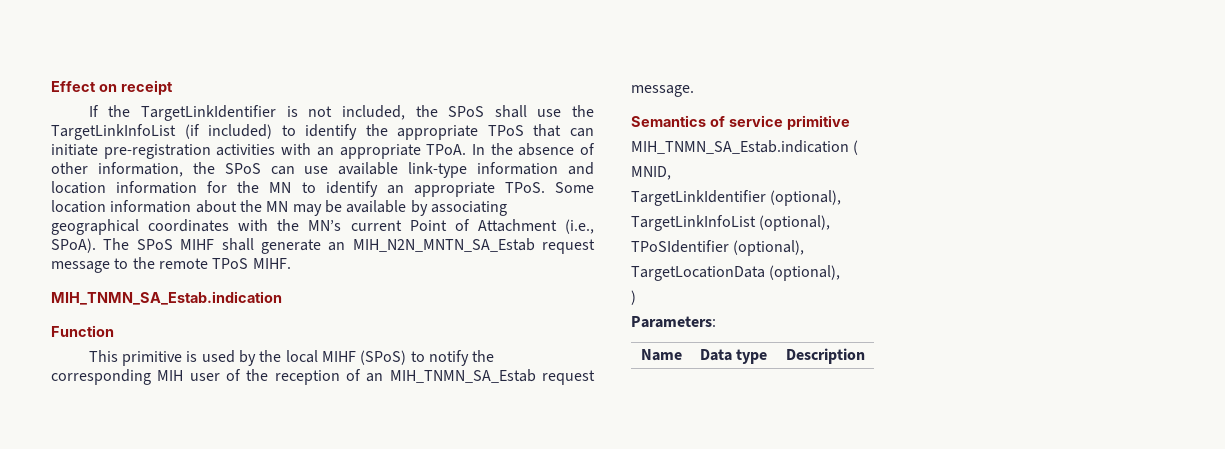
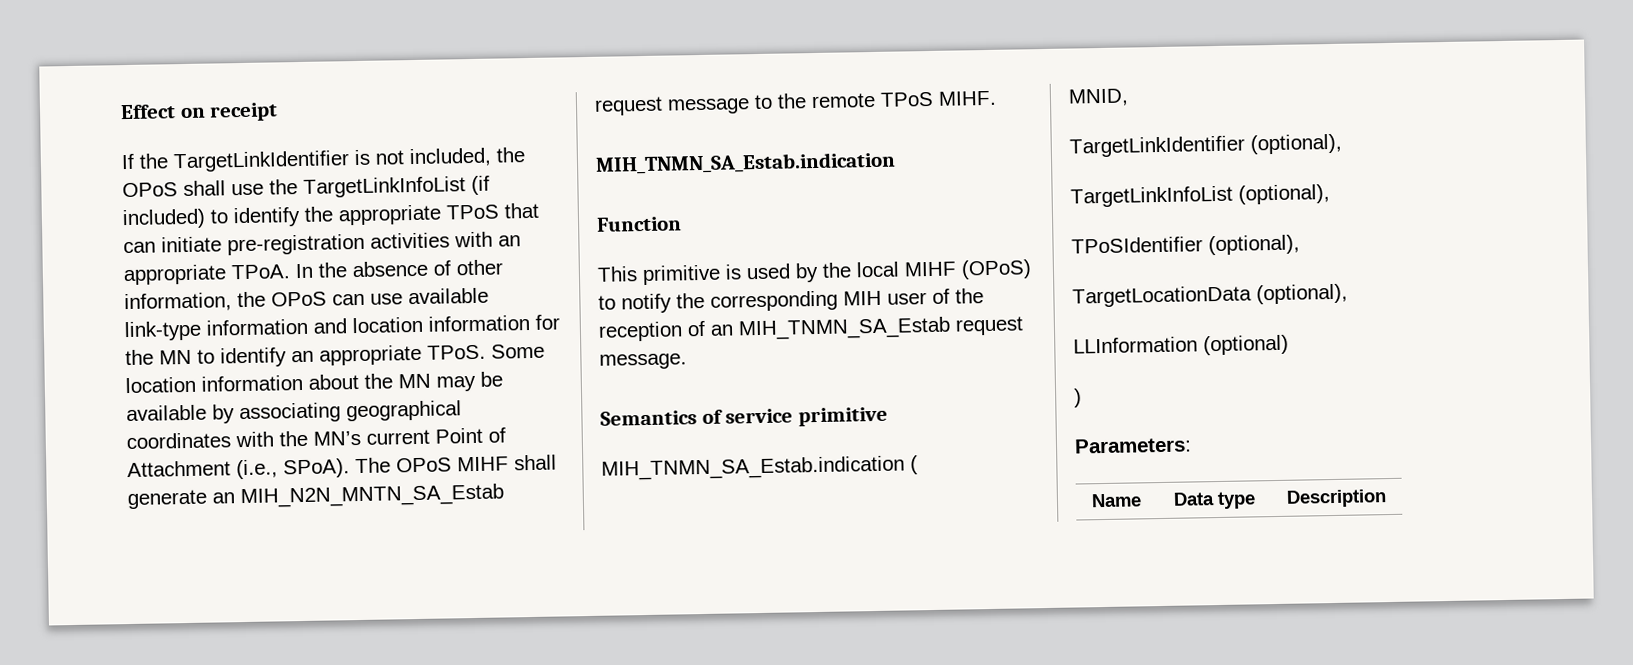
[448,106,485,117] SPoS -> [122,182,178,198] OPoS
[224,163,261,174] SPoS -> [271,291,327,307] OPoS
[136,239,173,250] SPoS -> [396,457,452,473] OPoS
[360,350,407,365] (SPoS) -> [961,259,1032,280] (OPoS)
(841, 273) none -> [1073,334,1289,356] // LLInformation (optional)

